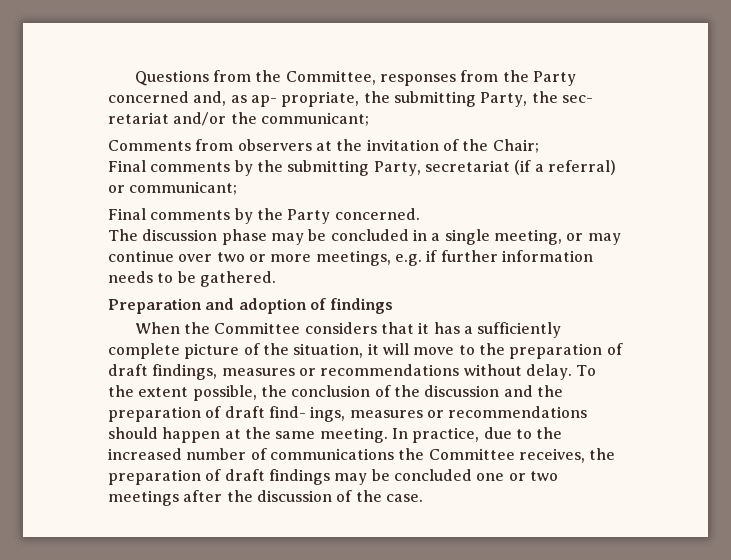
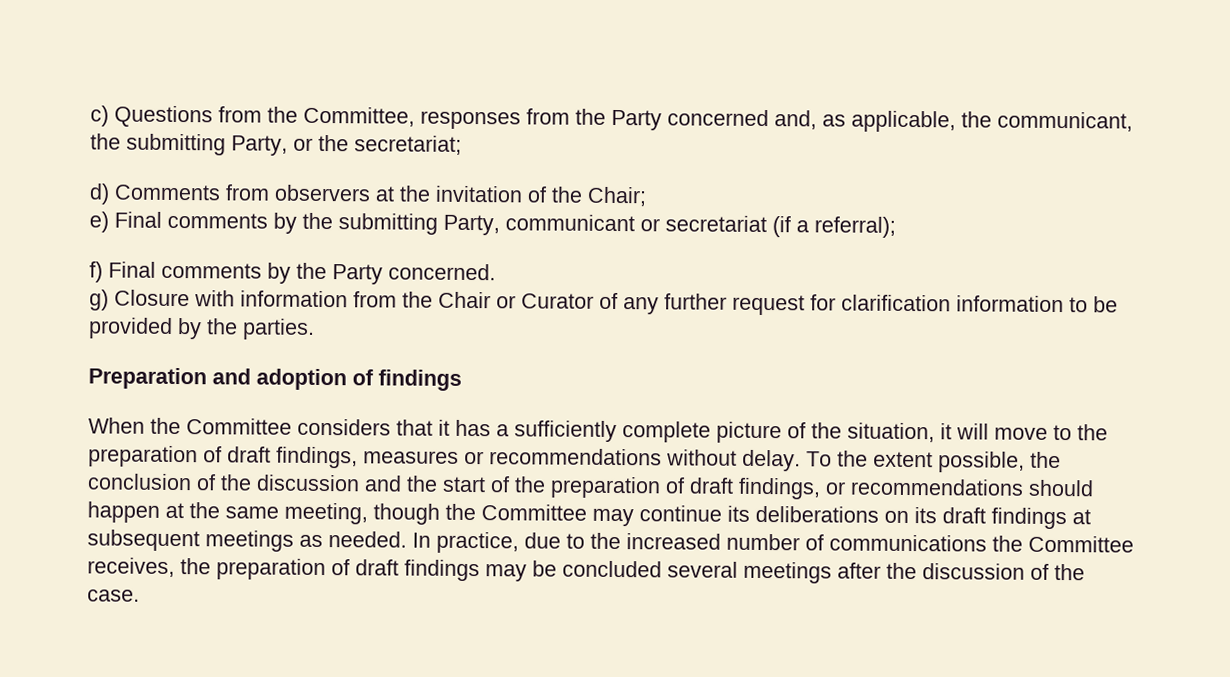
(134, 78) none -> [90,105,109,127] c)
[250,91,593,107] [108,112,369,126] ap- propriate, the submitting Party, the sec- retariat and/or the communicant; // -> [851,110,1133,133] [90,133,462,156] [89,183,110,205] applicable, the communicant, the submitting Party, or the secretariat; // d)
(539, 146) none -> [89,211,109,233] e)
(421, 168) none -> [505,214,660,232] communicant or
[547,160,616,175] [108,181,238,195] referral) or communicant; // -> [814,216,896,238] [89,261,103,283] referral); // f)
[108,229,621,245] [108,250,593,266] [108,271,276,287] The discussion phase may be concluded in a single meeting, or may continue over two or more meetings, e.g. if further information needs to be gathered. -> [89,289,1118,316] [88,317,315,340] g) Closure with information from the Chair or Curator of any further request for clarification information to be provided by the parties.
[108,406,423,422] preparation of draft find- ings, measures -> [442,476,821,500] start of the preparation of draft findings,
[319,427,388,443] meeting. -> [284,502,1091,530] [87,529,407,552] meeting, though the Committee may continue its deliberations on its draft findings at subsequent meetings as needed.
[476,471,558,481] one or two -> [667,561,738,578] several

